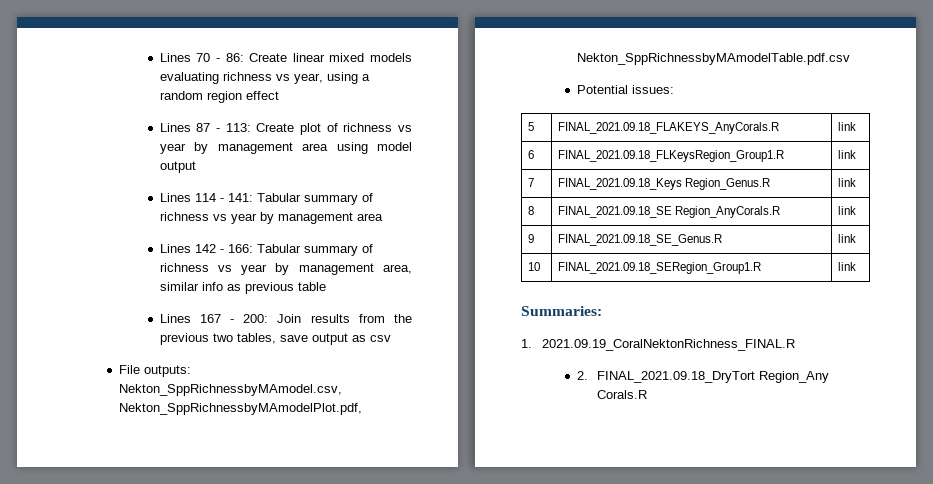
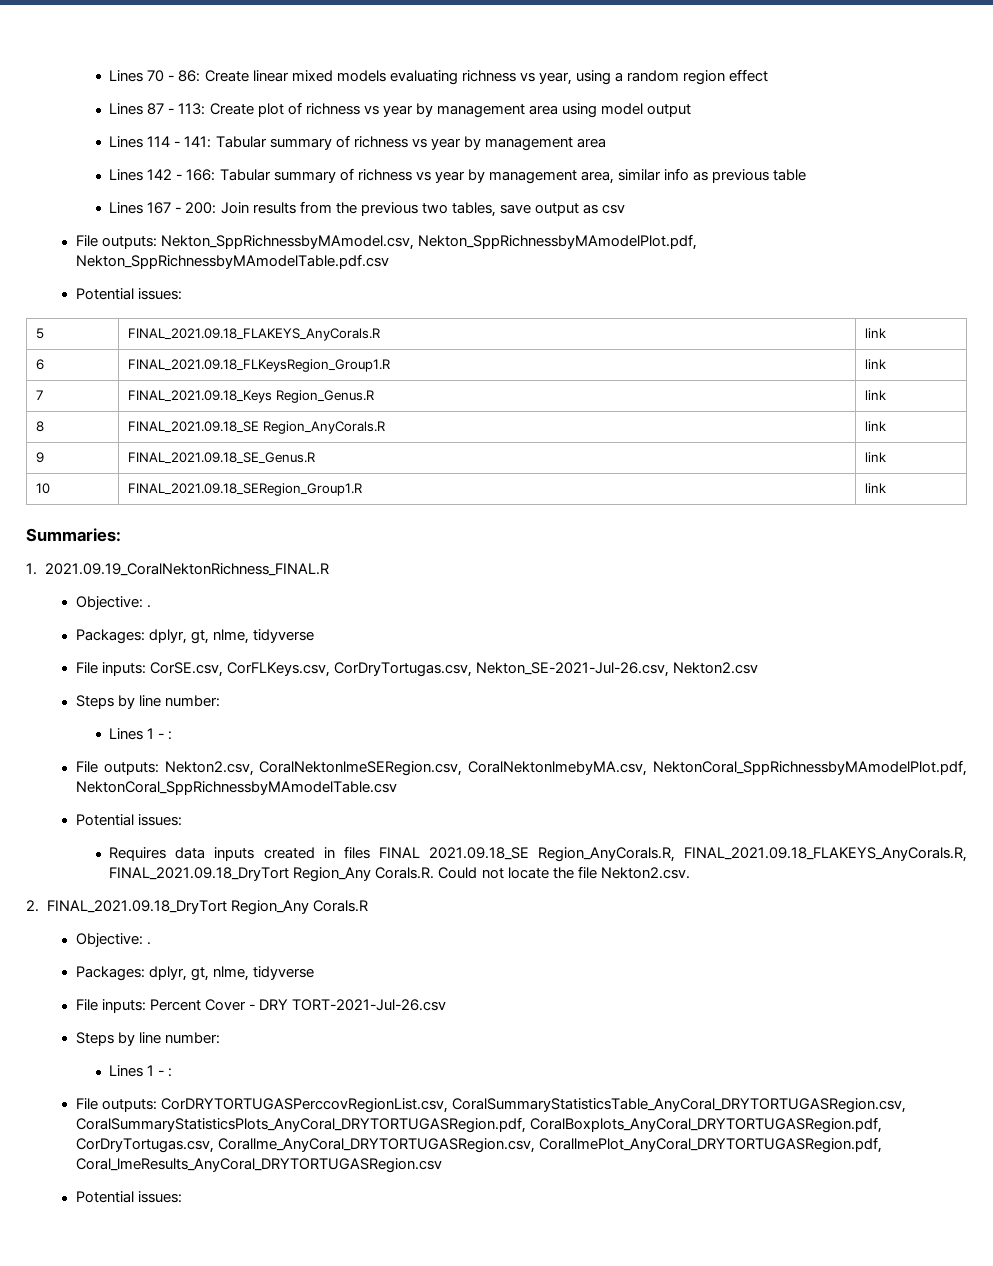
[576,371,830,383] [597,390,648,399] 2. FINAL_2021.09.18_DryTort Region_Any Corals.R -> [75,596,151,610] [75,629,315,644] [75,662,759,677] [75,695,221,709] [109,728,173,740] [75,760,967,776] [75,781,397,795] [75,814,182,826] [109,846,967,862] [109,866,690,882] [26,900,368,915] [75,933,151,947] [75,966,315,981] [75,999,447,1013] [75,1032,221,1046] [109,1065,173,1077] [75,1098,907,1113] [75,1117,882,1133] [75,1137,882,1153] [75,1158,442,1173] [75,1191,182,1203] Objective: . // Packages: dplyr, gt, nlme, tidyverse // File inputs: CorSE.csv, CorFLKeys.csv, CorDryTortugas.csv, Nekton_SE-2021-Jul-26.csv, Nekton2.csv // Steps by line number: // Lines 1 - : // File outputs: Nekton2.csv, CoralNektonlmeSERegion.csv, CoralNektonlmebyMA.csv, NektonCoral_SppRichnessbyMAmodelPlot.pdf, NektonCoral_SppRichnessbyMAmodelTable.csv // Potential issues: // Requires data inputs created in files FINAL 2021.09.18_SE Region_AnyCorals.R, FINAL_2021.09.18_FLAKEYS_AnyCorals.R, FINAL_2021.09.18_DryTort Region_Any Corals.R. Could not locate the file Nekton2.csv. // 2. FINAL_2021.09.18_DryTort Region_Any Corals.R // Objective: . // Packages: dplyr, gt, nlme, tidyverse // File inputs: Percent Cover - DRY TORT-2021-Jul-26.csv // Steps by line number: // Lines 1 - : // File outputs: CorDRYTORTUGASPerccovRegionList.csv, CoralSummaryStatisticsTable_AnyCoral_DRYTORTUGASRegion.csv, CoralSummaryStatisticsPlots_AnyCoral_DRYTORTUGASRegion.pdf, CoralBoxplots_AnyCoral_DRYTORTUGASRegion.pdf, CorDryTortugas.csv, Corallme_AnyCoral_DRYTORTUGASRegion.csv, CorallmePlot_AnyCoral_DRYTORTUGASRegion.pdf, Coral_lmeResults_AnyCoral_DRYTORTUGASRegion.csv // Potential issues:

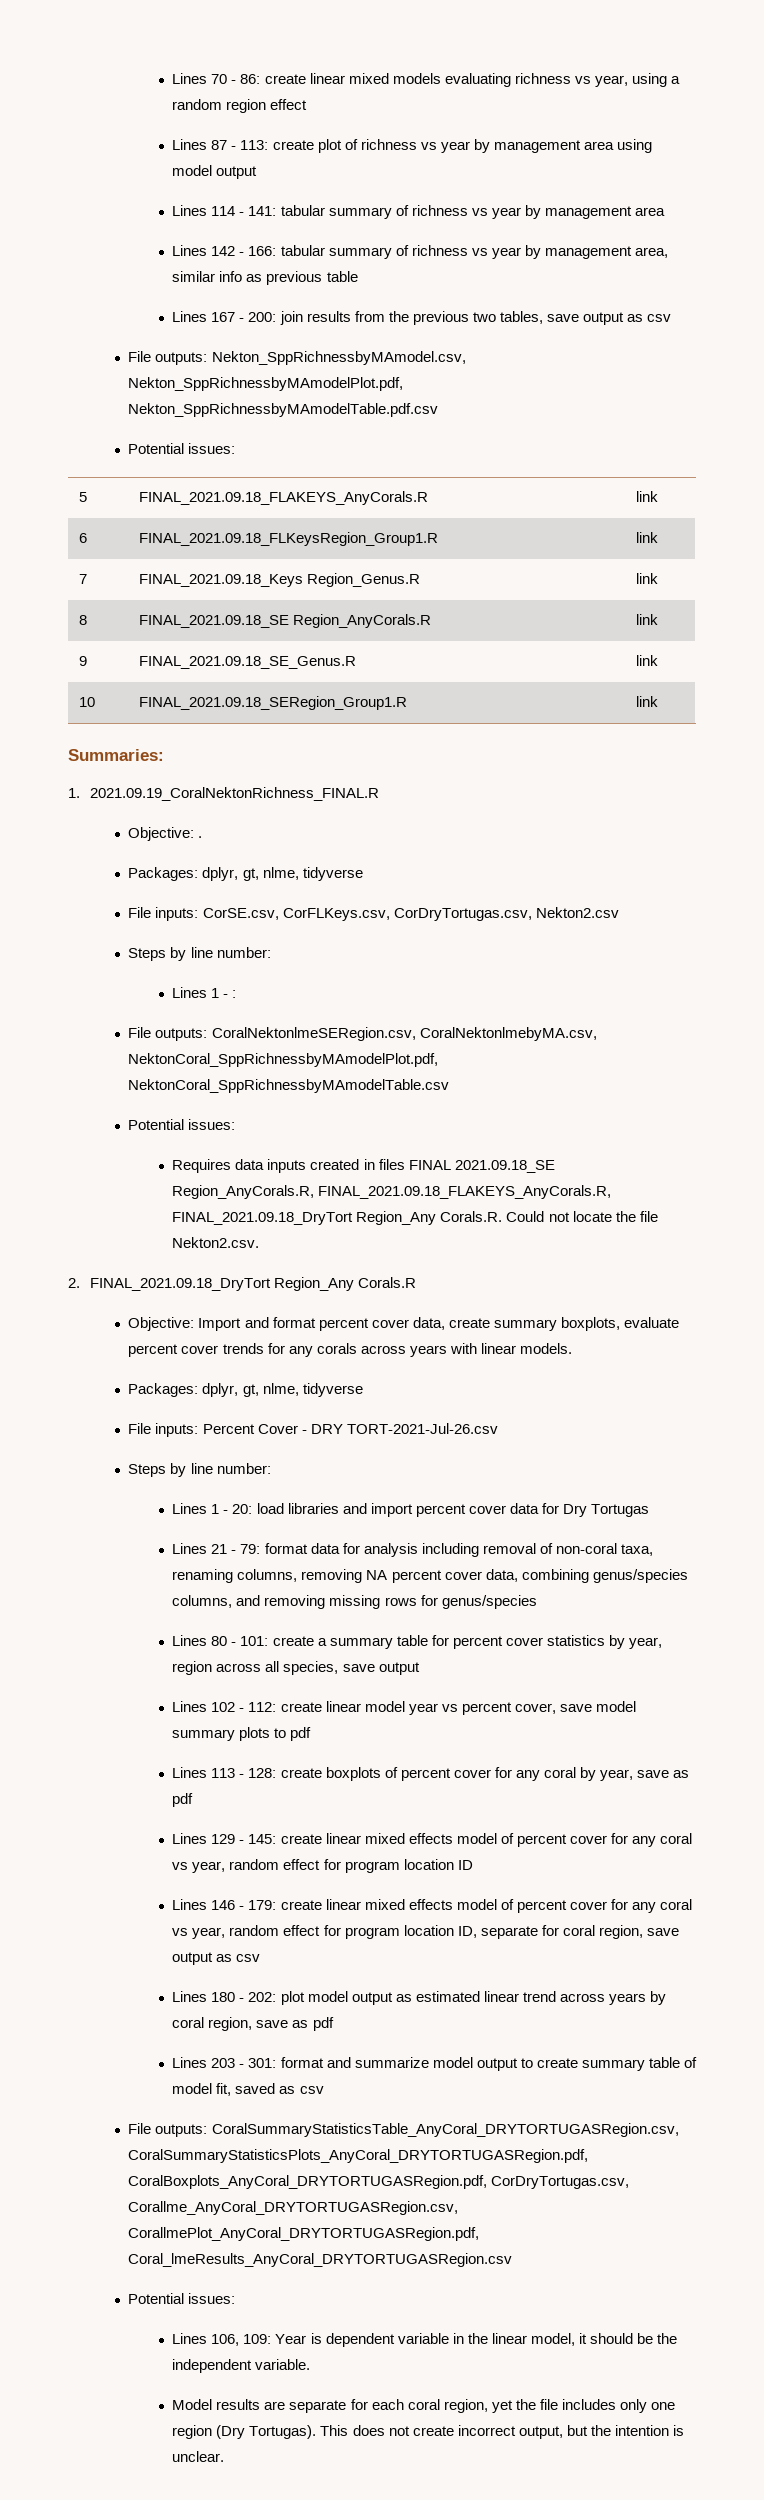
[204,70,249,82] Create -> [264,74,306,84] create
[209,103,254,115] Create -> [272,140,314,150] create
[215,136,267,148] Tabular -> [280,205,325,216] tabular
[219,169,271,181] Tabular -> [280,245,325,256] tabular
[220,202,249,214] Join -> [279,311,303,325] join
[476,662,670,677] Nekton_SE-2021-Jul-26.csv, -> (532, 914) none
[164,761,254,776] Nekton2.csv, -> (208, 1034) none
[146,942,151,945] . -> [198,1317,679,1331] [128,1343,572,1357] Import and format percent cover data, create summary boxplots, evaluate percent cover trends for any corals across years with linear models.
[168,1068,173,1077] [75,1098,448,1113] : // File outputs: CorDRYTORTUGASPerccovRegionList.csv, -> [232,1503,649,1517] [172,1543,653,1557] [172,1569,688,1583] [172,1595,537,1609] [172,1635,662,1649] [172,1661,420,1675] [172,1701,636,1715] [172,1727,312,1741] [172,1767,690,1781] [172,1793,194,1807] [172,1833,693,1847] [172,1859,473,1873] [172,1899,693,1913] [172,1925,679,1939] [172,1952,261,1965] [172,1991,666,2005] [172,2017,334,2031] [172,2057,697,2071] [172,2083,324,2096] [128,2123,208,2137] 20: load libraries and import percent cover data for Dry Tortugas // Lines 21 - 79: format data for analysis including removal of non-coral taxa, renaming columns, removing NA percent cover data, combining genus/species columns, and removing missing rows for genus/species // Lines 80 - 101: create a summary table for percent cover statistics by year, region across all species, save output // Lines 102 - 112: create linear model year vs percent cover, save model summary plots to pdf // Lines 113 - 128: create boxplots of percent cover for any coral by year, save as pdf // Lines 129 - 145: create linear mixed effects model of percent cover for any coral vs year, random effect for program location ID // Lines 146 - 179: create linear mixed effects model of percent cover for any coral vs year, random effect for program location ID, separate for coral region, save output as csv // Lines 180 - 202: plot model output as estimated linear trend across years by coral region, save as pdf // Lines 203 - 301: format and summarize model output to create summary table of model fit, saved as csv // File outputs:
(182, 1197) none -> [172,2333,678,2347] [172,2359,311,2373] [172,2399,675,2413] [172,2425,684,2439] [172,2451,225,2462] // Lines 106, 109: Year is dependent variable in the linear model, it should be the independent variable. // Model results are separate for each coral region, yet the file includes only one region (Dry Tortugas). This does not create incorrect output, but the intention is unclear.

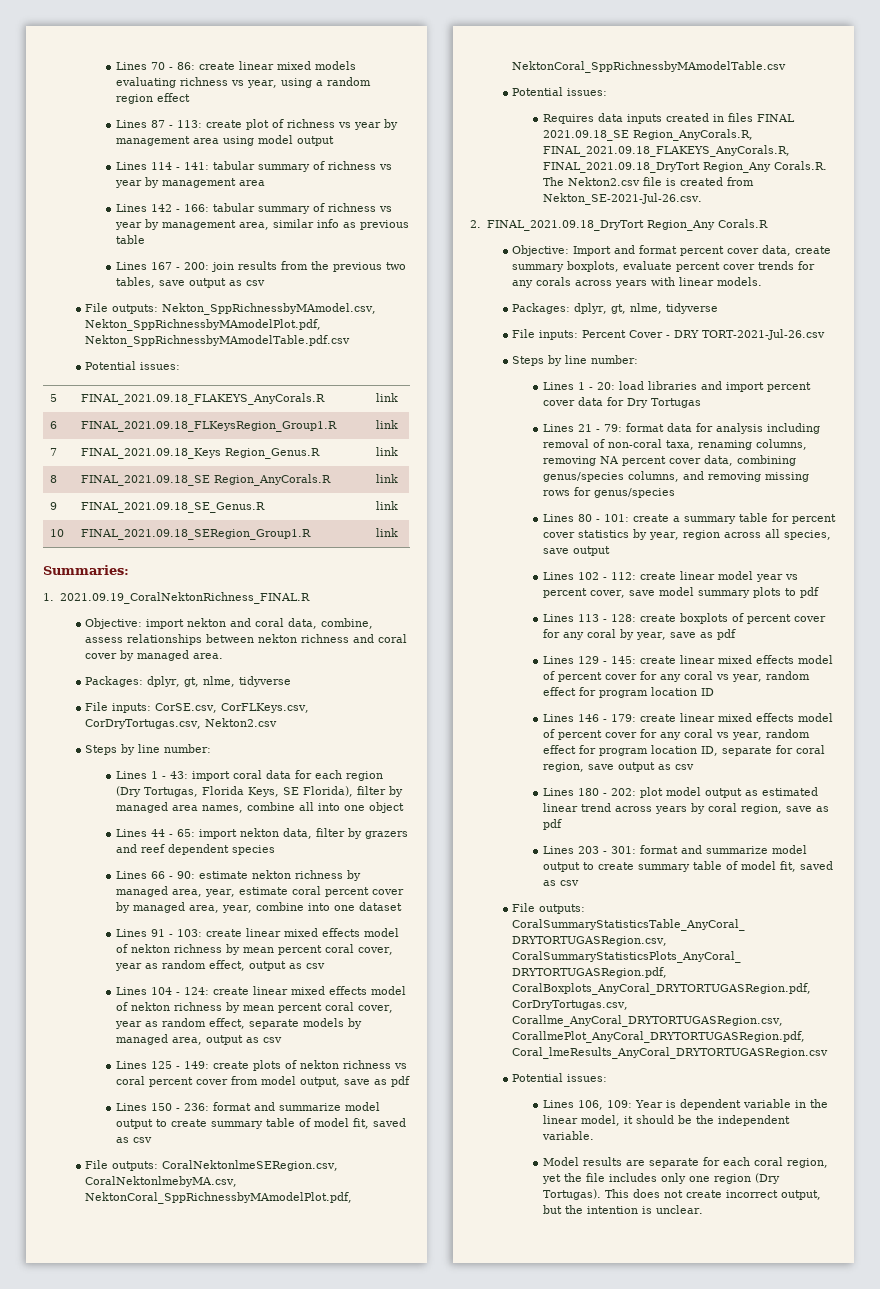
[198,836,203,838] . -> [146,618,374,629] [85,634,408,645] [85,650,224,661] import nekton and coral data, combine, assess relationships between nekton richness and coral cover by managed area.
[232,990,237,998] : -> [169,770,383,781] [115,786,403,797] [115,802,404,813] [115,828,408,839] [115,844,275,855] [115,870,361,881] [115,886,404,897] [115,902,402,913] [115,928,399,937] [115,944,393,955] [114,960,325,971] [115,986,406,995] [115,1002,393,1013] [114,1018,362,1029] [115,1034,282,1045] [115,1060,407,1071] [115,1076,410,1087] [115,1102,380,1111] [115,1118,406,1129] [115,1137,152,1143] 43: import coral data for each region (Dry Tortugas, Florida Keys, SE Florida), filter by managed area names, combine all into one object // Lines 44 - 65: import nekton data, filter by grazers and reef dependent species // Lines 66 - 90: estimate nekton richness by managed area, year, estimate coral percent cover by managed area, year, combine into one dataset // Lines 91 - 103: create linear mixed effects model of nekton richness by mean percent coral cover, year as random effect, output as csv // Lines 104 - 124: create linear mixed effects model of nekton richness by mean percent coral cover, year as random effect, separate models by managed area, output as csv // Lines 125 - 149: create plots of nekton richness vs coral percent cover from model output, save as pdf // Lines 150 - 236: format and summarize model output to create summary table of model fit, saved as csv
[506,1211,658,1222] [172,1237,260,1248] Could not locate the file Nekton2.csv. -> [542,177,754,186] [542,193,702,205] The Nekton2.csv file is created from Nekton_SE-2021-Jul-26.csv.

